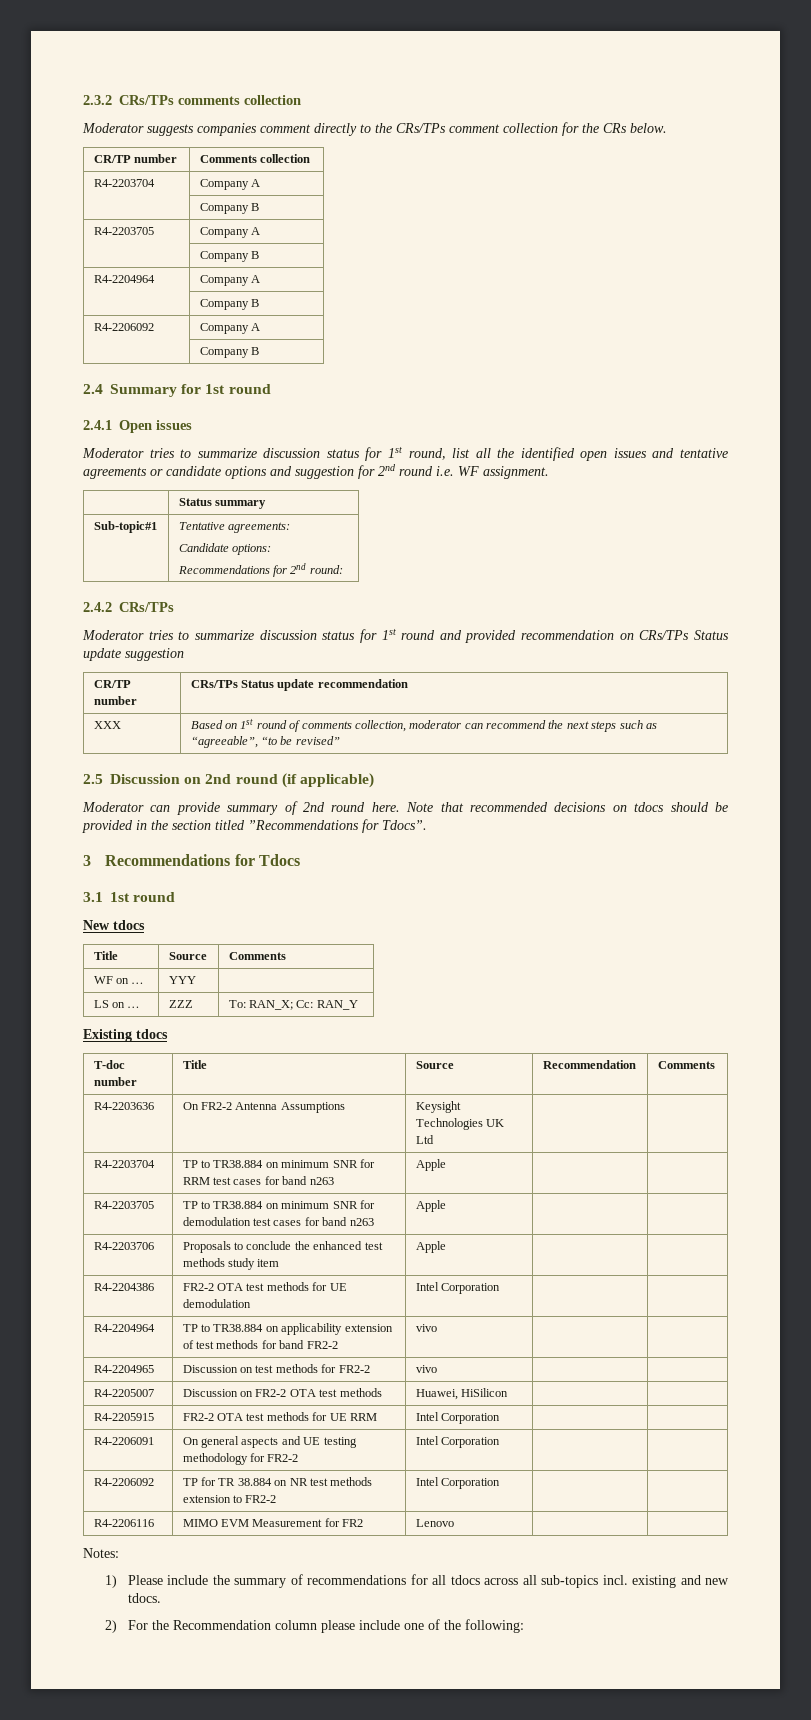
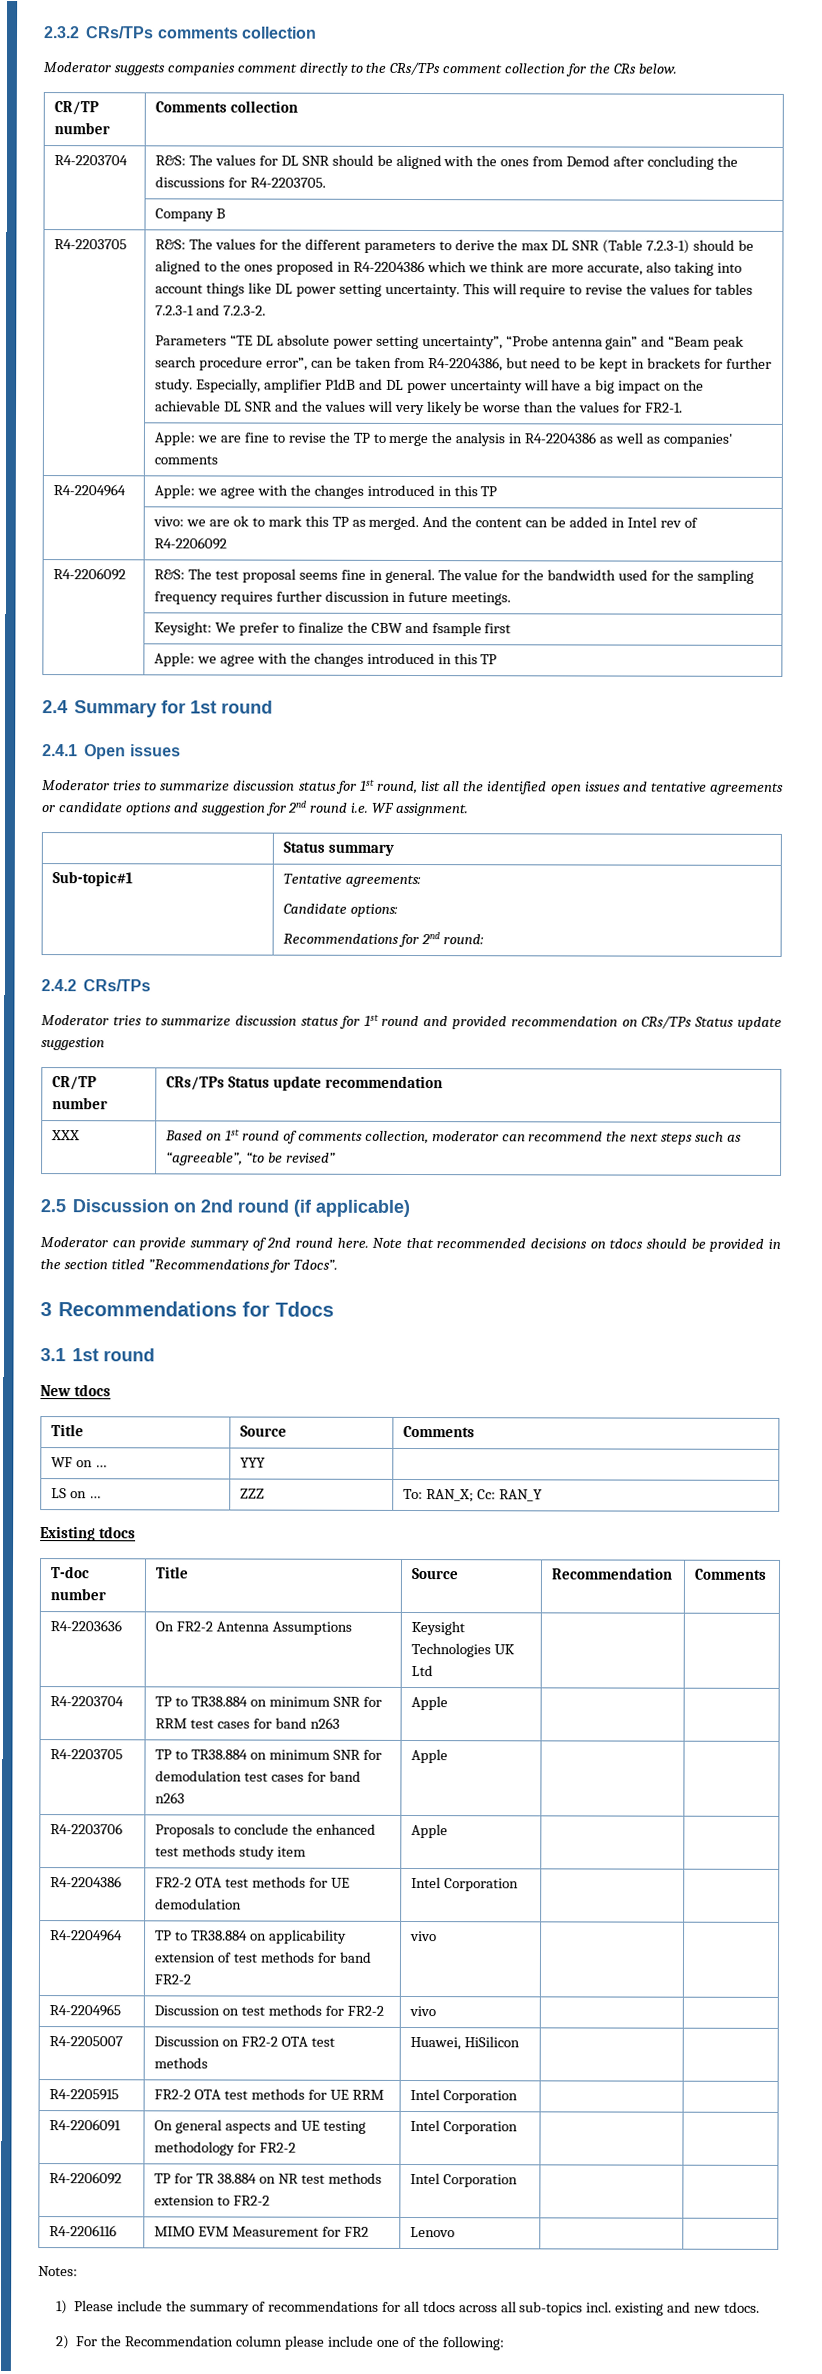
[199,179,261,190] [199,203,260,214] [93,227,154,235] [199,227,261,238] [199,251,260,262] [93,275,155,283] [199,275,261,286] [199,299,260,310] [93,323,154,331] [199,323,261,334] [199,347,260,358] Company A // | Company B // R4-2203705 | Company A // | Company B // R4-2204964 | Company A // | Company B // R4-2206092 | Company A // | Company B -> [155,154,738,170] [155,176,327,188] [155,208,227,222] [54,239,128,250] [155,238,754,254] [155,260,742,276] [155,282,753,298] [155,304,267,316] [155,334,745,350] [155,356,772,372] [155,378,705,394] [155,400,683,416] [154,431,733,447] [154,455,219,465] [53,484,127,497] [154,484,498,499] [153,515,698,531] [154,537,228,550] [53,568,127,581] [154,568,754,584] [154,590,511,606] [154,621,512,637] [154,652,498,667] R&S: The values for DL SNR should be aligned with the ones from Demod after concluding the discussions for R4-2203705. // | Company B // R4-2203705 | R&S: The values for the different parameters to derive the max DL SNR (Table 7.2.3-1) should be aligned to the ones proposed in R4-2204386 which we think are more accurate, also taking into account things like DL power setting uncertainty. This will require to revise the values for tables 7.2.3-1 and 7.2.3-2. // Parameters “TE DL absolute power setting uncertainty”, “Probe antenna gain” and “Beam peak search procedure error”, can be taken from R4-2204386, but need to be kept in brackets for further study. Especially, amplifier P1dB and DL power uncertainty will have a big impact on the achievable DL SNR and the values will very likely be worse than the values for FR2-1. // | Apple: we are fine to revise the TP to merge the analysis in R4-2204386 as well as companies' comments // R4-2204964 | Apple: we agree with the changes introduced in this TP // | vivo: we are ok to mark this TP as merged. And the content can be added in Intel rev of R4-2206092 // R4-2206092 | R&S: The test proposal seems fine in general. The value for the bandwidth used for the sampling frequency requires further discussion in future meetings. // | Keysight: We prefer to finalize the CBW and fsample first // | Apple: we agree with the changes introduced in this TP

